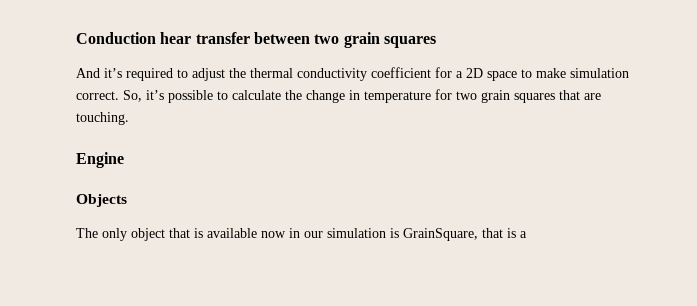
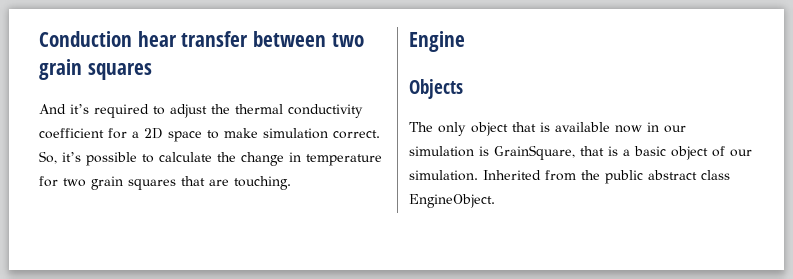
(527, 234) none -> [634,146,752,160] [409,170,730,184] [409,194,495,208] basic object of our simulation. Inherited from the public abstract class EngineObject.

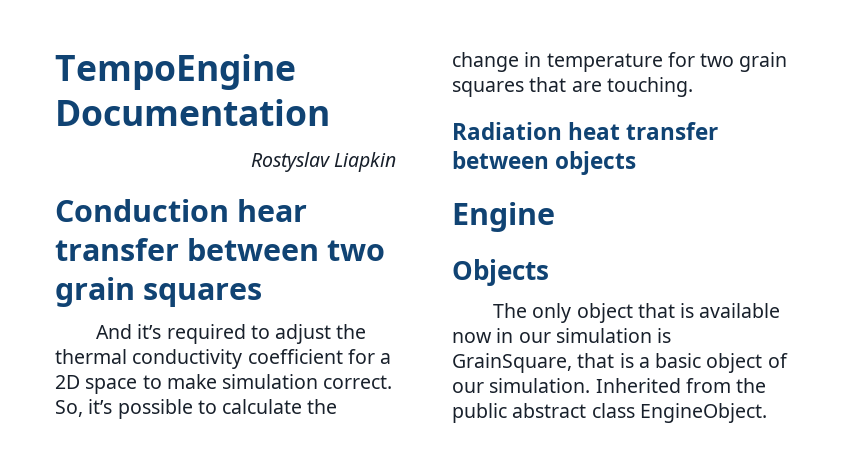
(39, 39) none -> [55,54,296,90] [55,99,330,126] [250,152,396,172] TempoEngine Documentation // Rostyslav Liapkin //
(291, 183) none -> [452,122,719,140] [452,151,637,175] // Radiation heat transfer between objects

